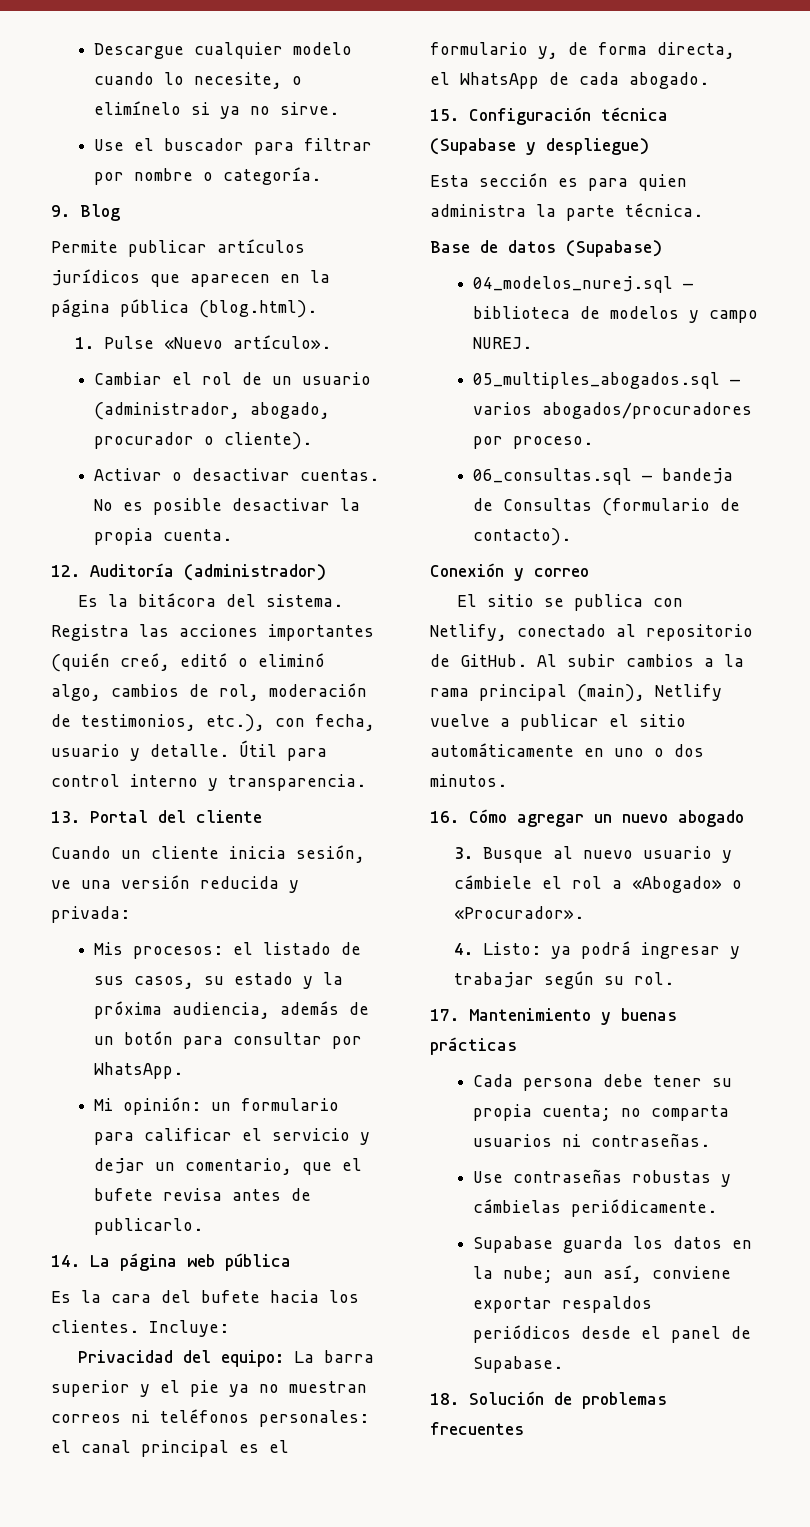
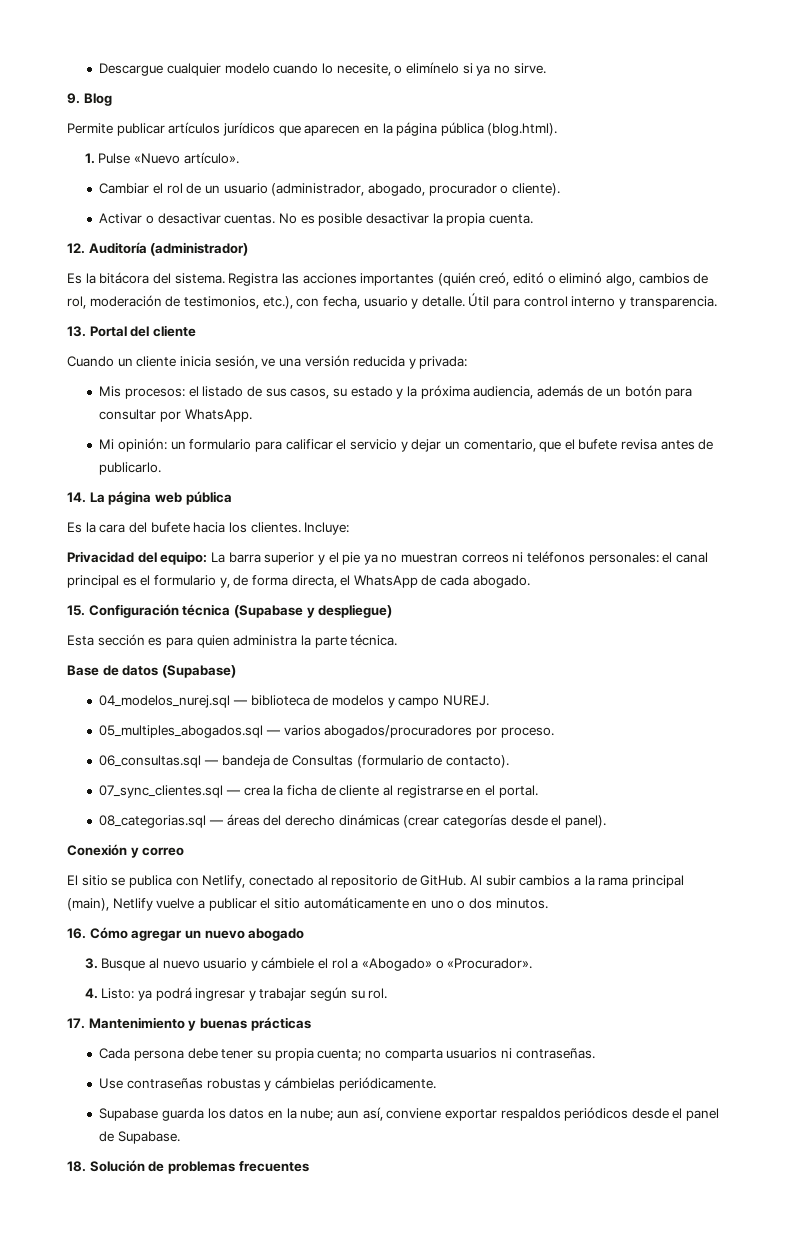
[94,138,373,155] [94,167,322,185] // Use el buscador para filtrar por nombre o categoría. -> (546, 68) none
(572, 537) none -> [99,785,538,798] [99,814,606,828] // 07_sync_clientes.sql — crea la ficha de cliente al registrarse en el portal. // 08_categorias.sql — áreas del derecho dinámicas (crear categorías desde el panel).

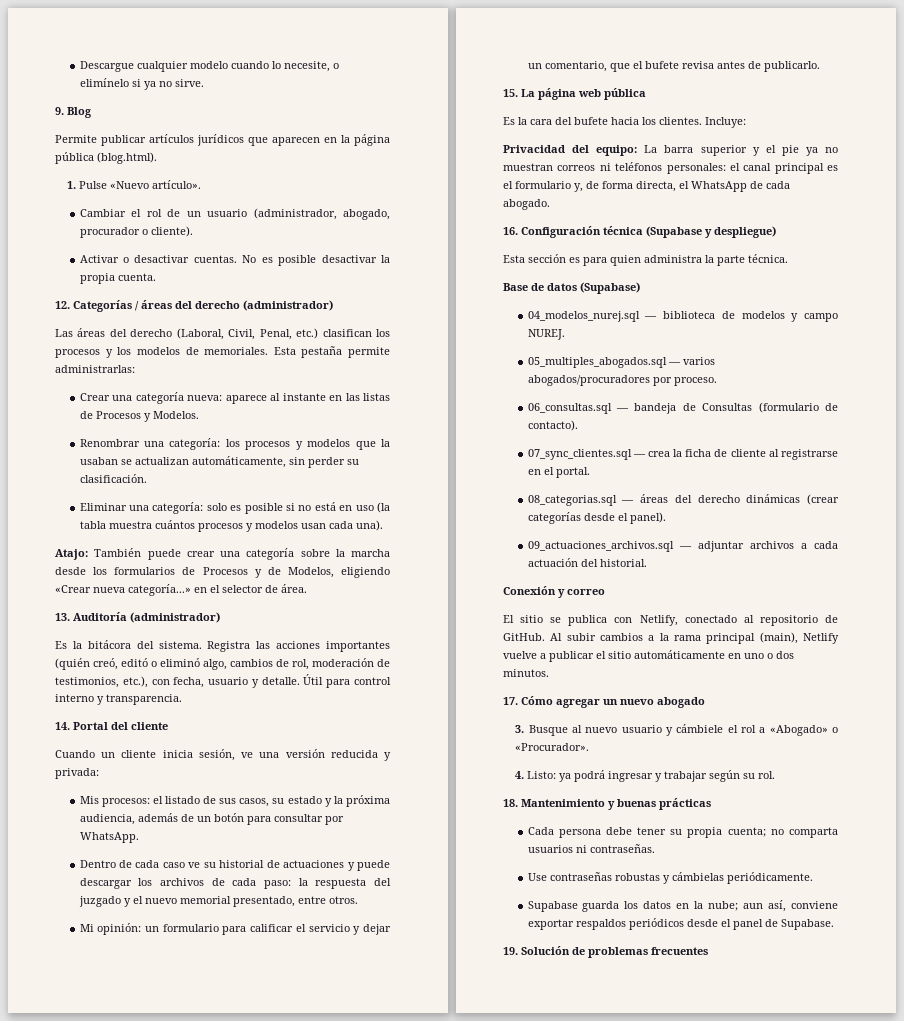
(85, 248) none -> [73,300,333,312] [55,328,391,340] [55,346,390,358] [55,365,135,373] [79,392,390,404] [79,411,199,422] [79,438,391,450] [79,456,359,468] [79,474,147,483] [79,502,390,514] [79,520,383,532] [55,548,390,560] [55,567,390,578] [55,584,307,596] [55,613,70,621] Categorías / áreas del derecho (administrador) // Las áreas del derecho (Laboral, Civil, Penal, etc.) clasifican los procesos y los modelos de memoriales. Esta pestaña permite administrarlas: // Crear una categoría nueva: aparece al instante en las listas de Procesos y Modelos. // Renombrar una categoría: los procesos y modelos que la usaban se actualizan automáticamente, sin perder su clasificación. // Eliminar una categoría: solo es posible si no está en uso (la tabla muestra cuántos procesos y modelos usan cada una). // Atajo: También puede crear una categoría sobre la marcha desde los formularios de Procesos y de Modelos, eligiendo «Crear nueva categoría...» en el selector de área. // 13.
[67,326,86,337] 13. -> [55,722,70,730] 14.
(252, 415) none -> [79,860,391,871] [79,878,392,889] [78,896,358,907] // Dentro de cada caso ve su historial de actuaciones y puede descargar los archivos de cada paso: la respuesta del juzgado y el nuevo memorial presentado, entre otros.
[67,492,86,503] 14. -> [503,89,518,97] 15.
[67,605,85,616] 15. -> [503,227,518,235] 16.
(606, 821) none -> [527,541,838,552] [527,558,647,567] // 09_actuaciones_archivos.sql — adjuntar archivos a cada actuación del historial.
[67,928,86,939] 16. -> [503,697,518,705] 17.
[67,1018,85,1029] 17. -> [503,799,518,807] 18.
[67,1161,86,1172] 18. -> [503,947,518,955] 19.

